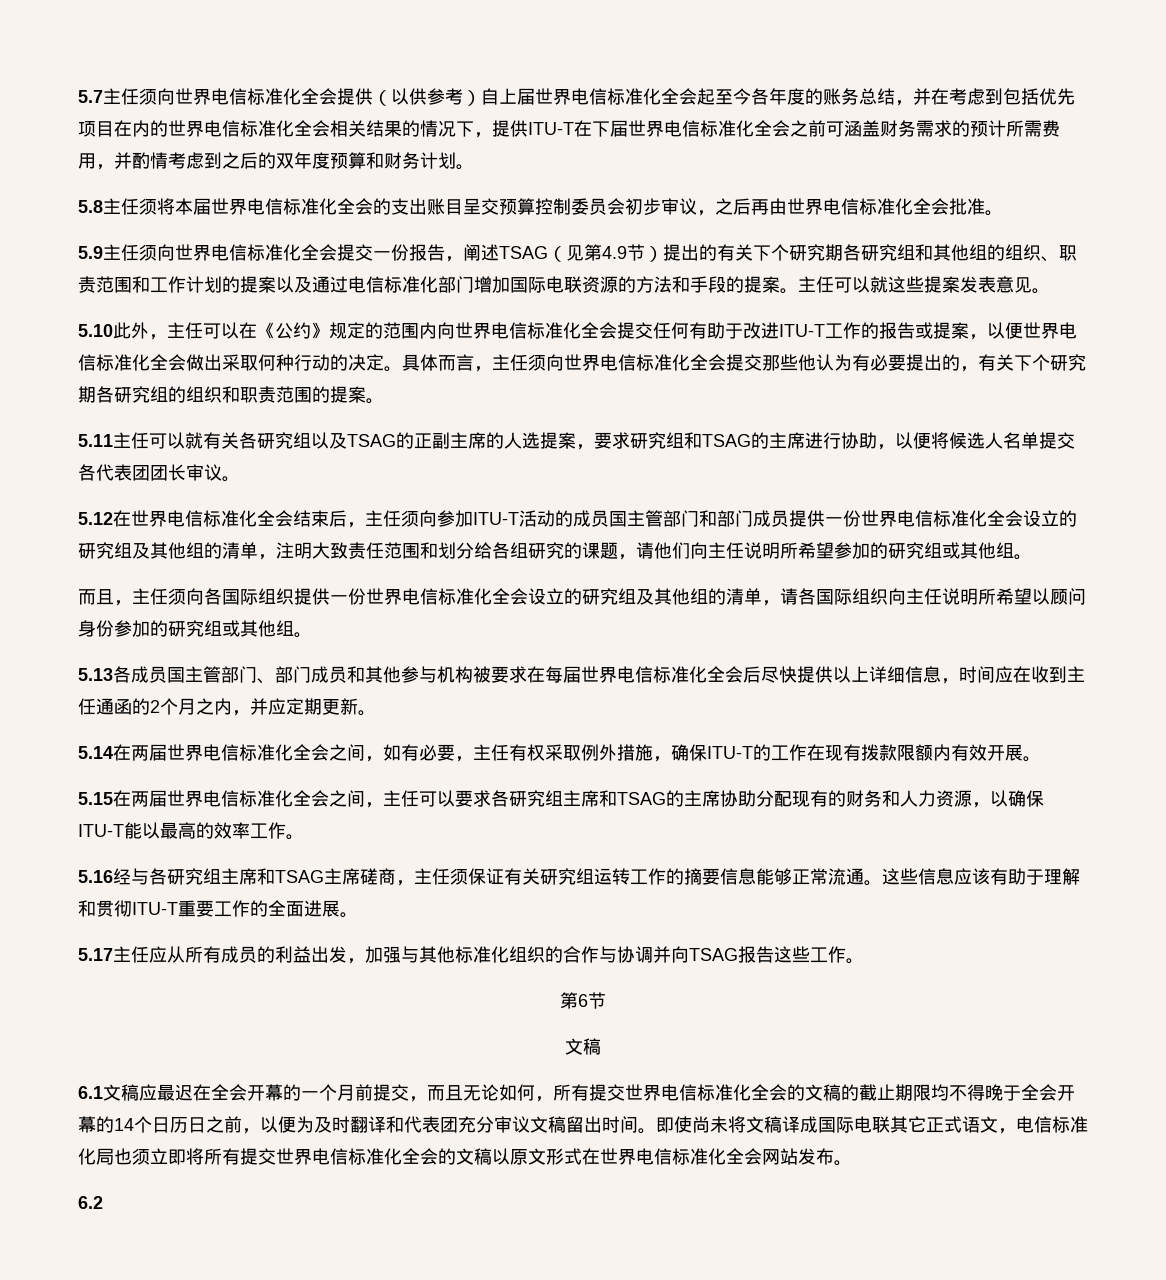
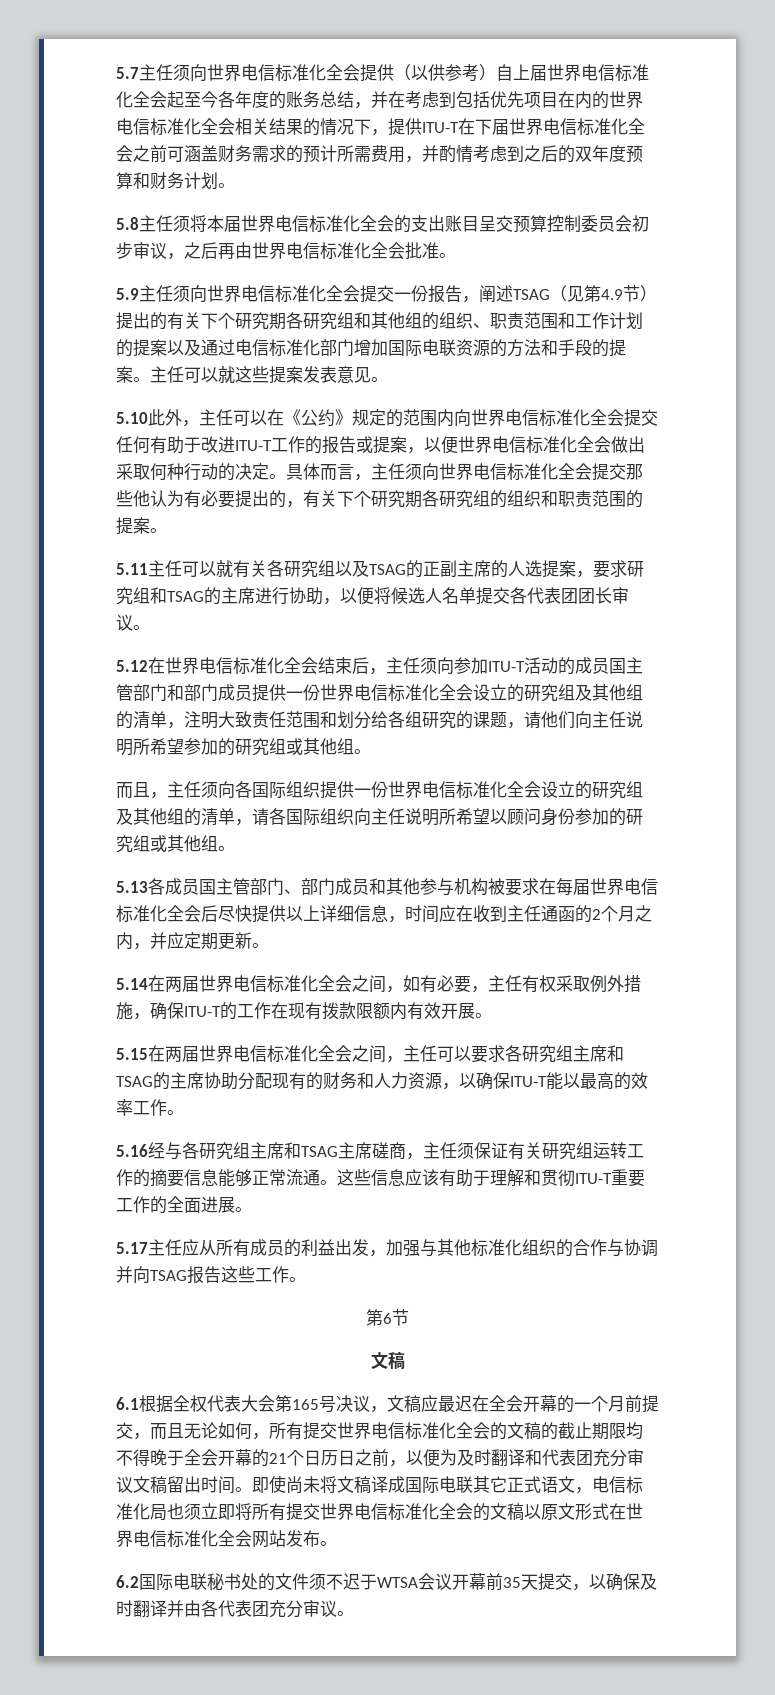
(103, 1092) none -> [139,1395,387,1413] 根据全权代表大会第165号决议，
[114,1118,134,1131] 14 -> [269,1453,287,1464] 21
(103, 1202) none -> [139,1573,657,1591] [116,1600,354,1618] 国际电联秘书处的文件须不迟于WTSA会议开幕前35天提交，以确保及时翻译并由各代表团充分审议。

